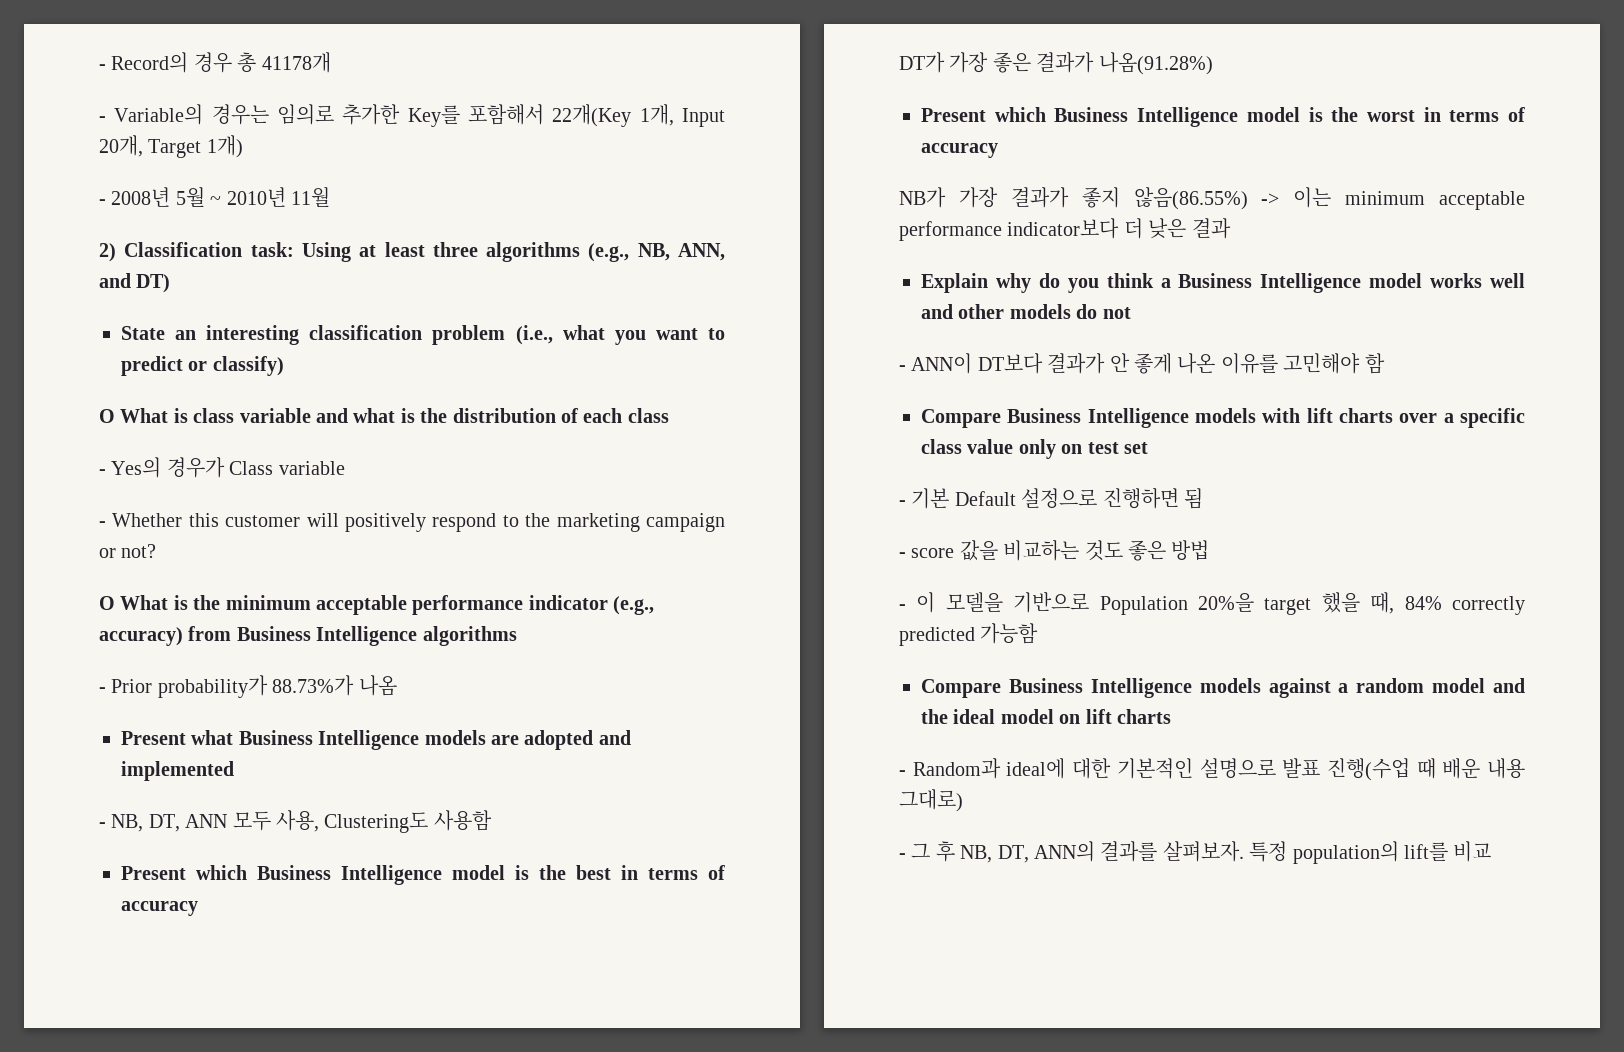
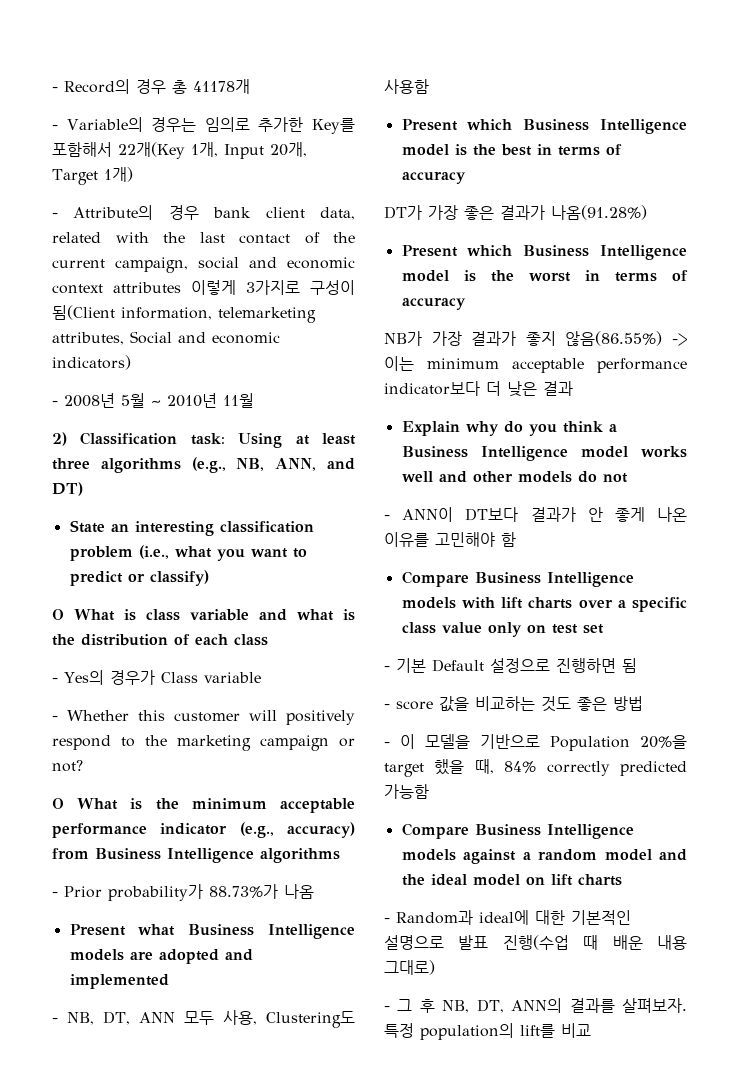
(243, 146) none -> [52,205,355,220] [52,232,355,244] [52,257,355,273] [52,280,355,295] [52,305,316,323] [52,331,280,345] [52,355,131,370] // - Attribute의 경우 bank client data, related with the last contact of the current campaign, social and economic context attributes 이렇게 3가지로 구성이 됨(Client information, telemarketing attributes, Social and economic indicators)

